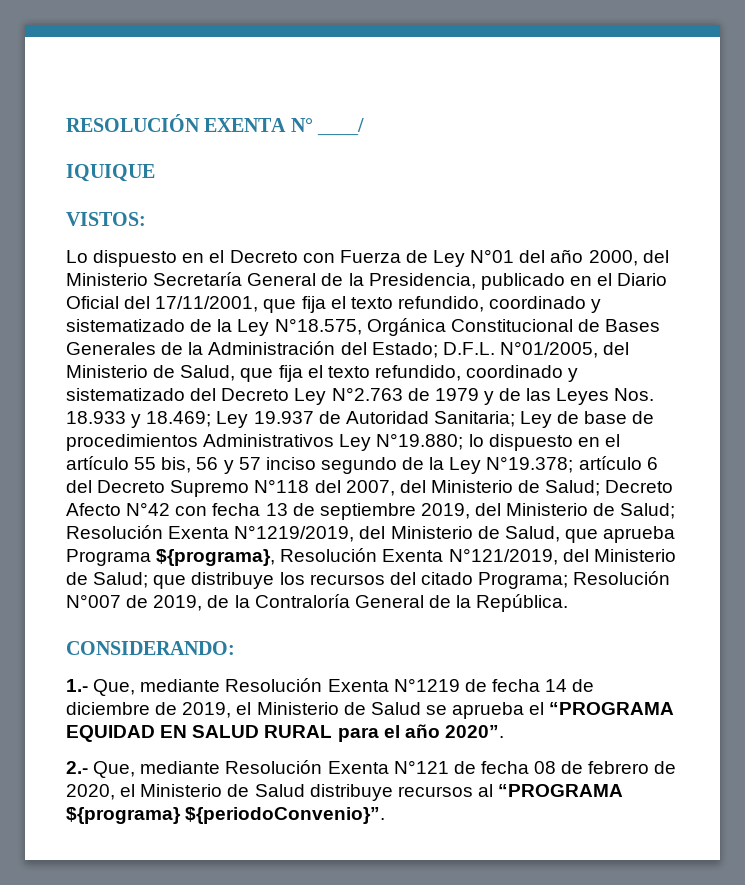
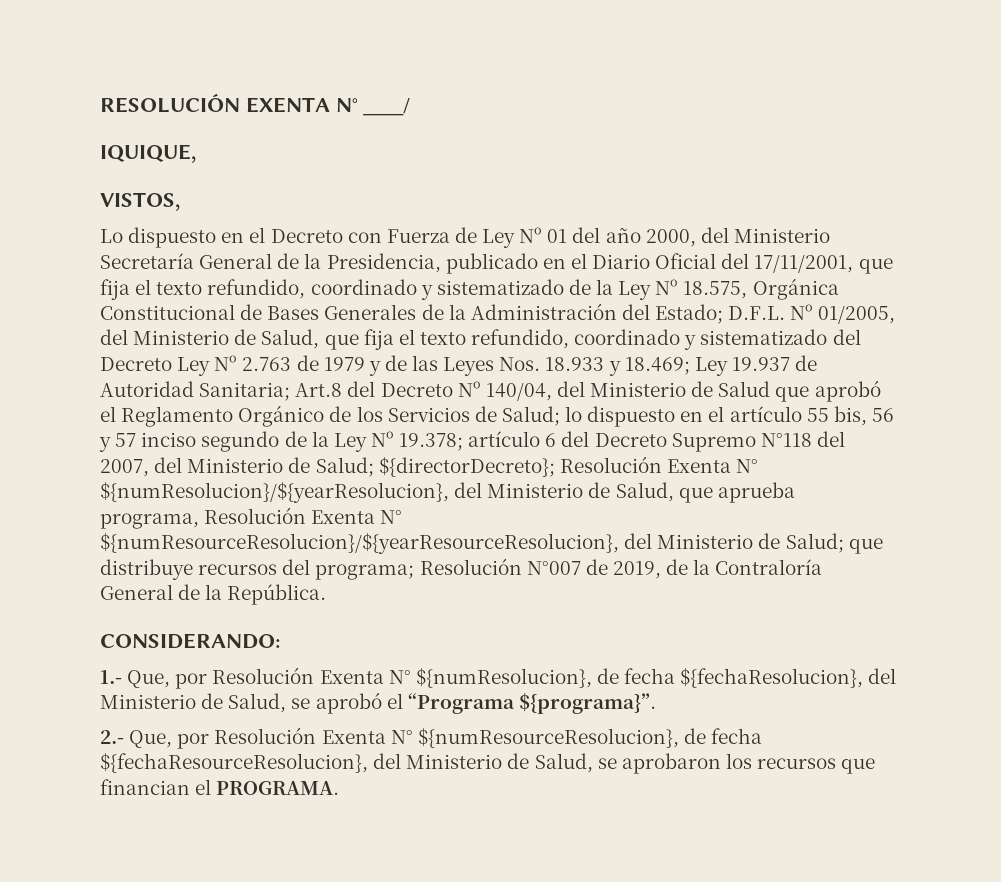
[66,164,155,182] [66,212,146,226] IQUIQUE // VISTOS: -> [100,144,196,163] [100,192,180,211] IQUIQUE, // VISTOS,
[470,249,515,263] N°01 -> [519,227,568,243] Nº 01
[274,318,362,335] N°18.575, -> [655,279,748,299] Nº 18.575,
[499,341,598,358] N°01/2005, -> [790,304,896,324] Nº 01/2005,
[331,387,403,401] N°2.763 -> [214,355,292,371] Nº 2.763
[520,411,655,428] [66,433,464,451] Ley de base de procedimientos Administrativos Ley N°19.880; -> [295,380,881,402] [100,405,560,427] Art.8 del Decreto Nº 140/04, del Ministerio de Salud que aprobó el Reglamento Orgánico de los Servicios de Salud;
[486,456,574,473] N°19.378; -> [370,431,464,451] Nº 19.378;
[605,480,674,493] [66,502,676,520] [66,525,355,542] Decreto Afecto N°42 con fecha 13 de septiembre 2019, del Ministerio de Salud; Resolución Exenta N°1219/2019, -> [378,456,759,477] [100,482,449,503] ${directorDecreto}; Resolución Exenta N° ${numResolucion}/${yearResolucion},
[66,548,558,566] Programa ${programa}, Resolución Exenta N°121/2019, -> [100,507,403,529] [100,533,619,554] programa, Resolución Exenta N° ${numResourceResolucion}/${yearResourceResolucion},
[279,572,305,585] los -> (193, 569) none
[420,572,569,589] citado Programa; -> [315,564,415,580] programa;
[140,678,595,692] [66,702,675,719] [66,724,504,742] mediante Resolución Exenta N°1219 de fecha 14 de diciembre de 2019, el Ministerio de Salud se aprueba el “PROGRAMA EQUIDAD EN SALUD RURAL para el año 2020”. -> [175,667,897,689] [100,692,656,714] por Resolución Exenta N° ${numResolucion}, de fecha ${fechaResolucion}, del Ministerio de Salud, se aprobó el “Programa ${programa}”.
[140,760,677,774] [66,784,624,801] [66,807,386,824] mediante Resolución Exenta N°121 de fecha 08 de febrero de 2020, el Ministerio de Salud distribuye recursos al “PROGRAMA ${programa} ${periodoConvenio}”. -> [177,727,763,749] [100,753,876,774] [100,779,340,795] por Resolución Exenta N° ${numResourceResolucion}, de fecha ${fechaResourceResolucion}, del Ministerio de Salud, se aprobaron los recursos que financian el PROGRAMA.

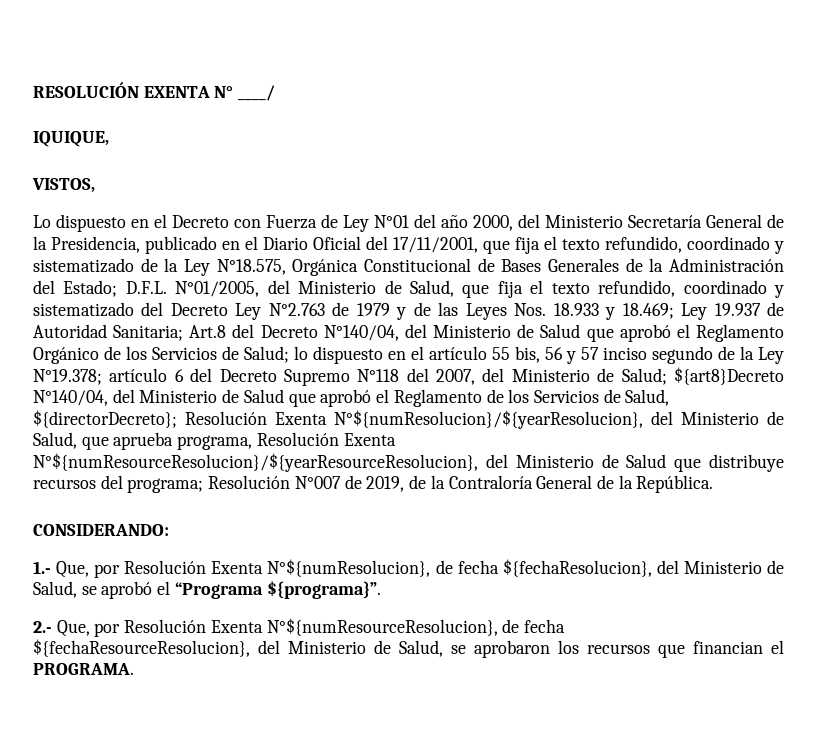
[519,227,568,243] Nº 01 -> [374,215,409,228] N°01
[655,279,748,299] Nº 18.575, -> [216,259,286,275] N°18.575,
[790,304,896,324] Nº 01/2005, -> [175,281,260,297] N°01/2005,
[214,355,292,371] Nº 2.763 -> [268,303,325,316] N°2.763
[457,381,552,401] Nº 140/04, -> [323,325,399,341] N°140/04,
[370,431,464,451] Nº 19.378; -> [33,369,102,385] N°19.378;
(374, 467) none -> [674,367,785,385] [33,389,670,407] ${art8}Decreto N°140/04, del Ministerio de Salud que aprobó el Reglamento de los Servicios de Salud,
[736,459,759,473] [100,482,449,503] N° ${numResolucion}/${yearResolucion}, -> [334,410,643,429] N°${numResolucion}/${yearResolucion},
[380,510,403,524] [100,533,844,554] N° ${numResourceResolucion}/${yearResourceResolucion}, del Ministerio de Salud; -> [33,453,667,472] N°${numResourceResolucion}/${yearResourceResolucion}, del Ministerio de Salud
[388,668,592,688] N° ${numResolucion}, -> [267,559,431,577] N°${numResolucion},
[390,728,679,748] N° ${numResourceResolucion}, -> [266,618,498,636] N°${numResourceResolucion},

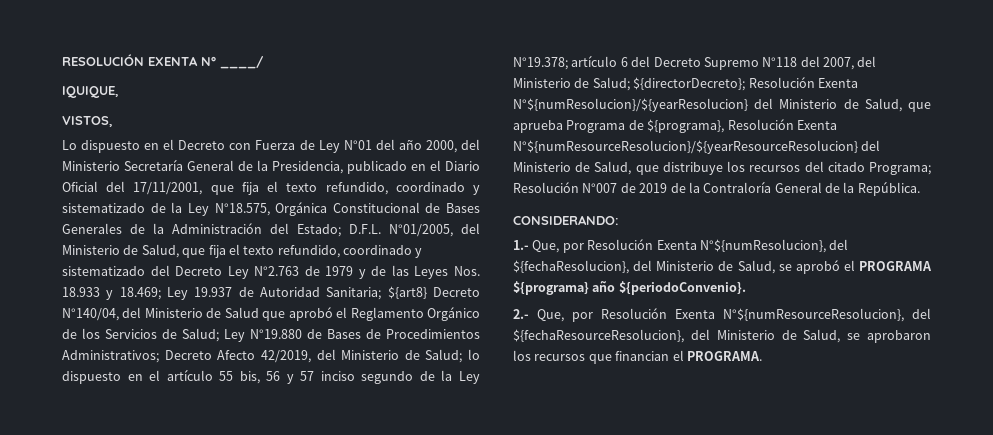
[189,324,255,338] Art.8 del -> [387,286,427,299] ${art8}
(289, 354) none -> [224,329,480,342] [62,349,463,363] Ley N°19.880 de Bases de Procedimientos Administrativos; Decreto Afecto 42/2019, del Ministerio de Salud;
[674,367,785,385] [33,389,670,407] ${art8}Decreto N°140/04, del Ministerio de Salud que aprobó el Reglamento de los Servicios de Salud, -> (630, 84) none
[334,410,643,429] N°${numResolucion}/${yearResolucion}, -> [513,98,748,112] N°${numResolucion}/${yearResolucion}
[177,432,396,450] [33,453,667,472] programa, Resolución Exenta N°${numResourceResolucion}/${yearResourceResolucion}, del Ministerio de Salud -> [566,119,837,133] [513,140,881,154] [513,161,632,175] Programa de ${programa}, Resolución Exenta N°${numResourceResolucion}/${yearResourceResolucion} del Ministerio de Salud,
(785, 463) none -> [727,161,746,172] los
[127,478,204,493] programa; -> [827,162,931,175] citado Programa;
[366,476,405,492] 2019, -> [639,183,668,193] 2019
[435,560,499,574] de fecha -> [829,239,849,250] del
[174,581,381,599] “Programa ${programa}”. -> [859,261,932,271] [513,281,746,295] PROGRAMA ${programa} año ${periodoConvenio}.
[502,619,566,633] de fecha -> [912,308,931,319] del

